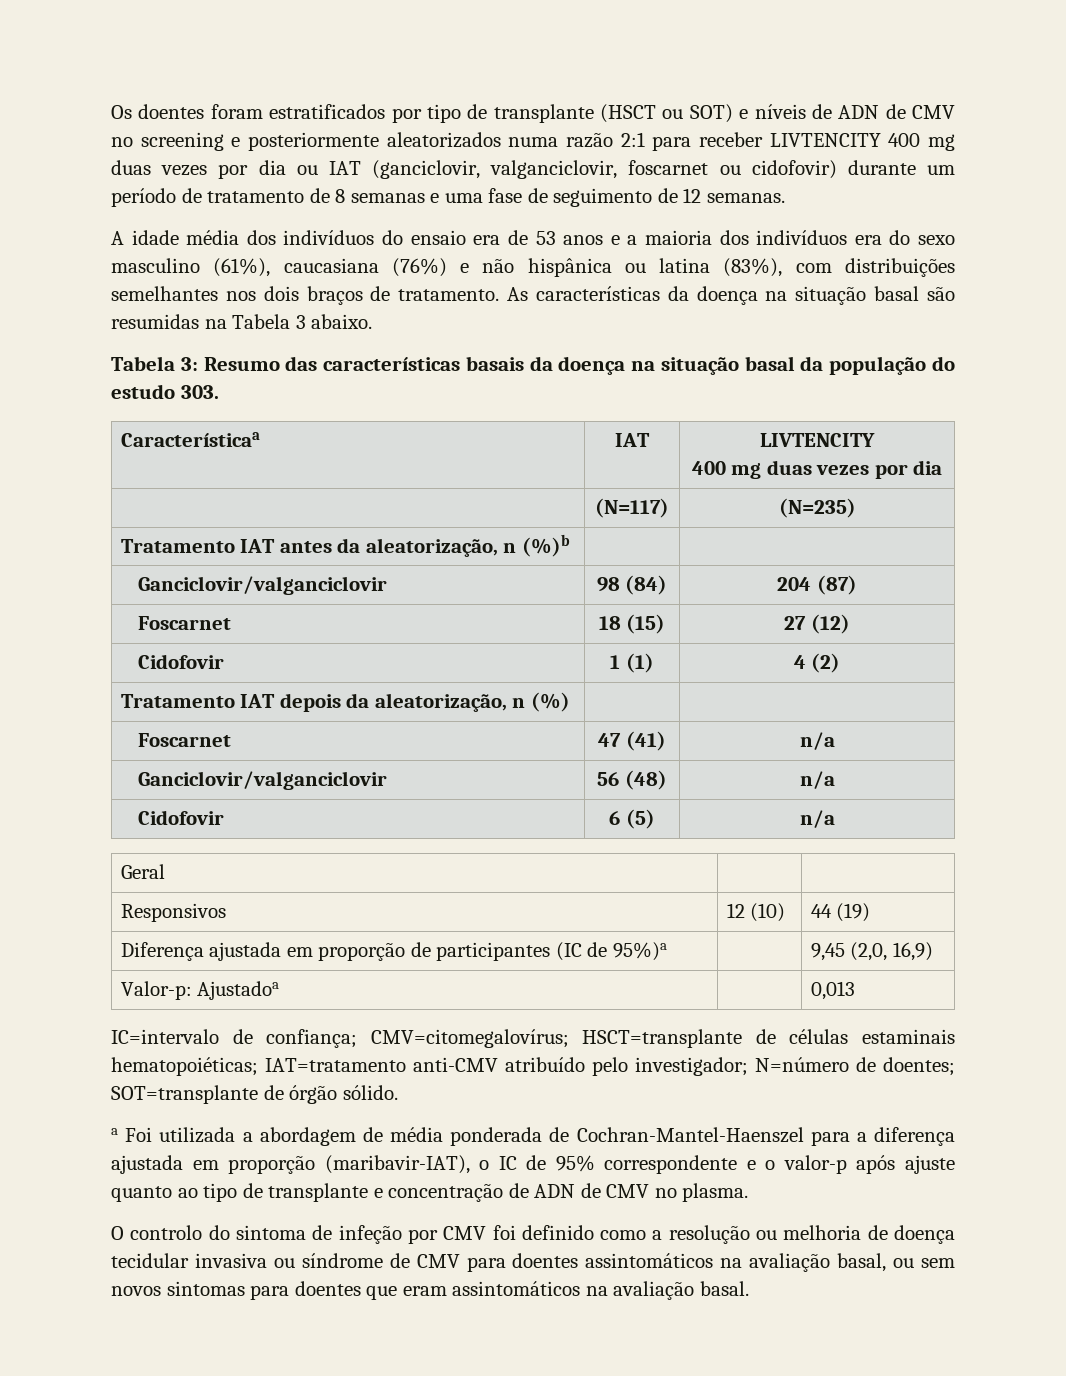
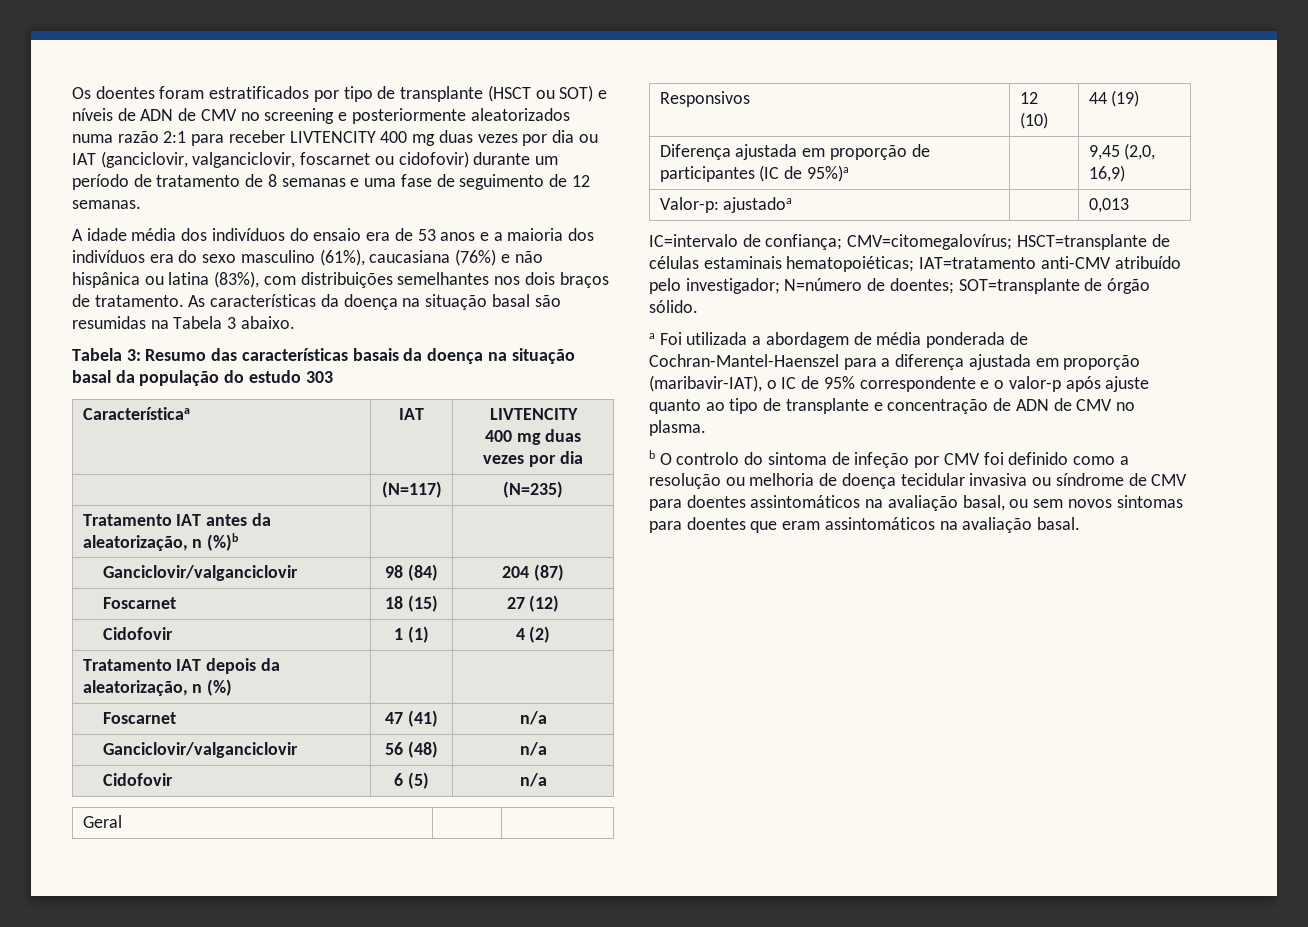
[180,385,219,399] 303. -> [305,371,333,383] 303
[197,981,280,1000] Ajustadoa -> [723,197,793,213] ajustadoa
(749, 1192) none -> [649,450,655,459] b

